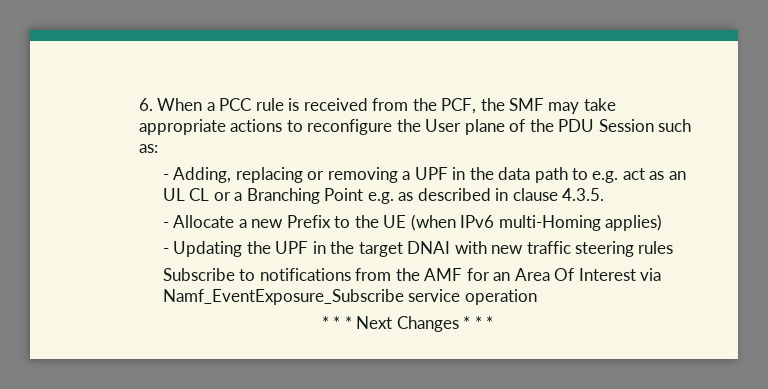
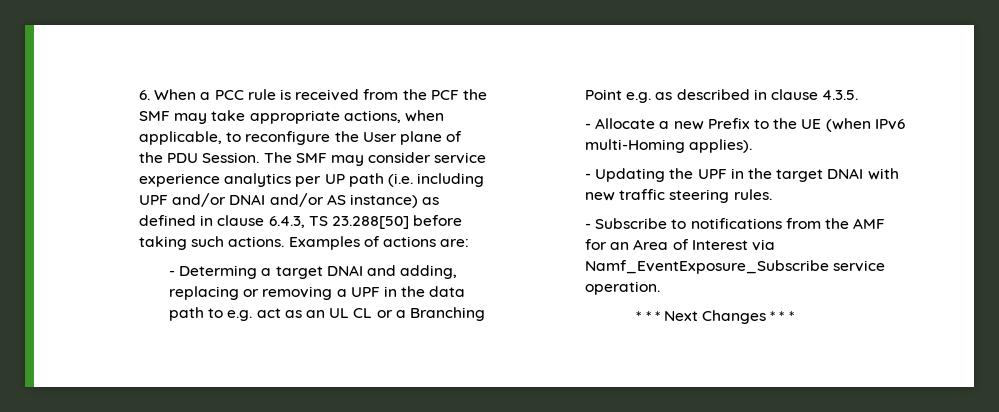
[441,98,477,114] PCF, -> [430,90,459,100] PCF
[230,119,283,132] actions -> [343,110,444,123] [139,131,223,145] actions, when applicable,
[598,119,691,132] [138,144,158,153] [162,167,232,183] Session such as: // - Adding, -> [202,152,487,166] [139,173,485,187] [139,193,440,208] [139,215,463,229] [139,236,470,250] [169,265,458,279] Session. The SMF may consider service experience analytics per UP path (i.e. including UPF and/or DNAI and/or AS instance) as defined in clause 6.4.3, TS 23.288[50] before taking such actions. Examples of actions are: // - Determing a target DNAI and adding,
[604,214,662,231] applies) -> [689,139,753,153] applies).
[638,241,674,254] rules // -> [733,189,772,200] [585,223,592,229] rules. // -
[554,268,575,281] Of -> [672,239,689,250] of
[464,289,537,305] operation -> [585,281,661,295] operation.

